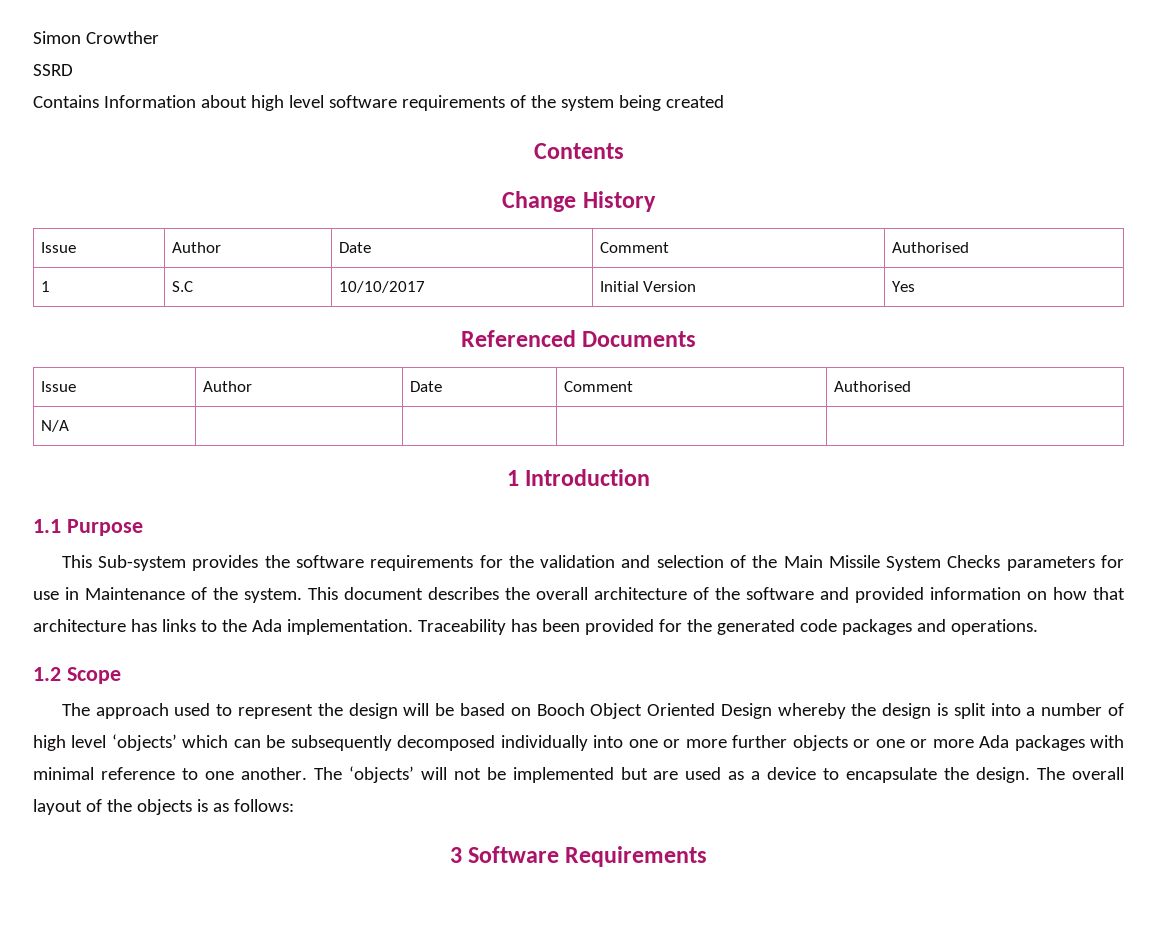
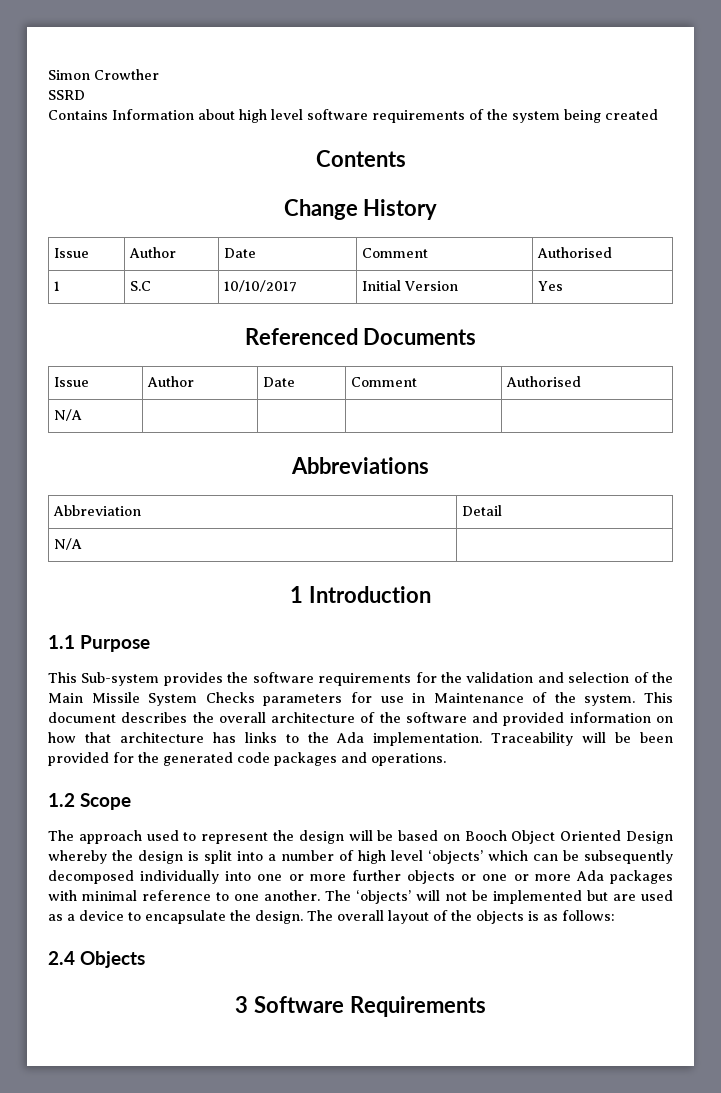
(69, 426) none -> [291,457,429,474] [52,505,141,516] [461,505,502,516] [53,538,82,550] // Abbreviations // Abbreviation | Detail // N/A |
[510,619,537,632] has -> [582,732,632,743] will be
(294, 805) none -> [48,951,145,968] // 2.4 Objects

